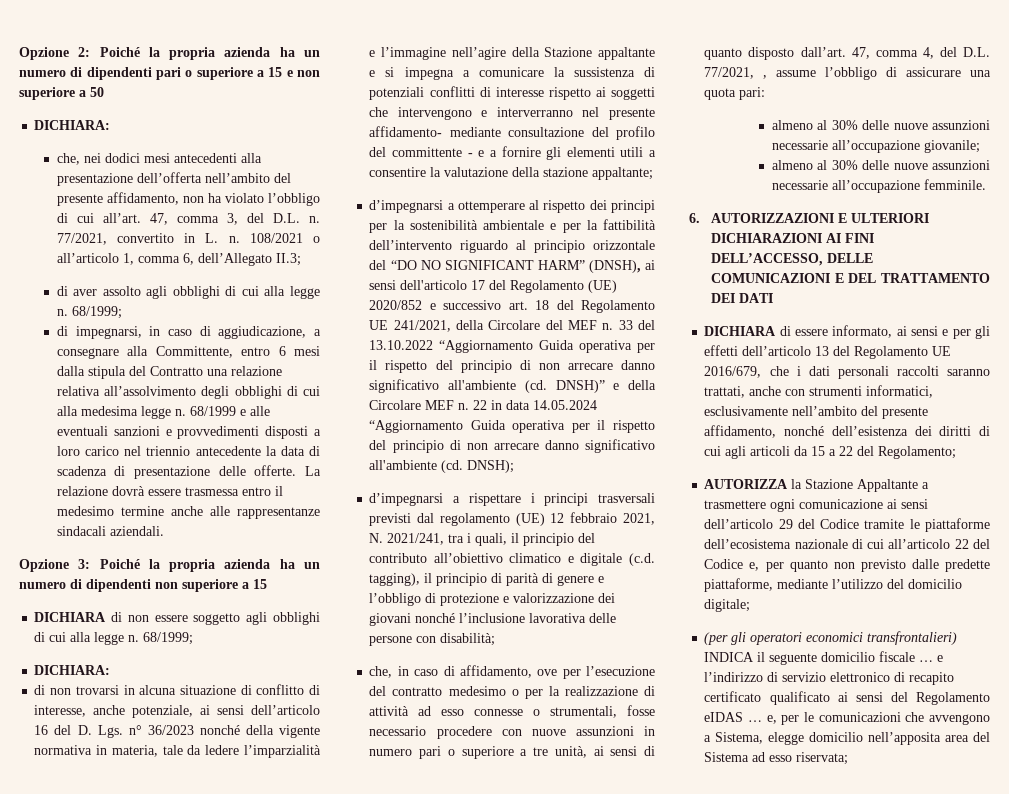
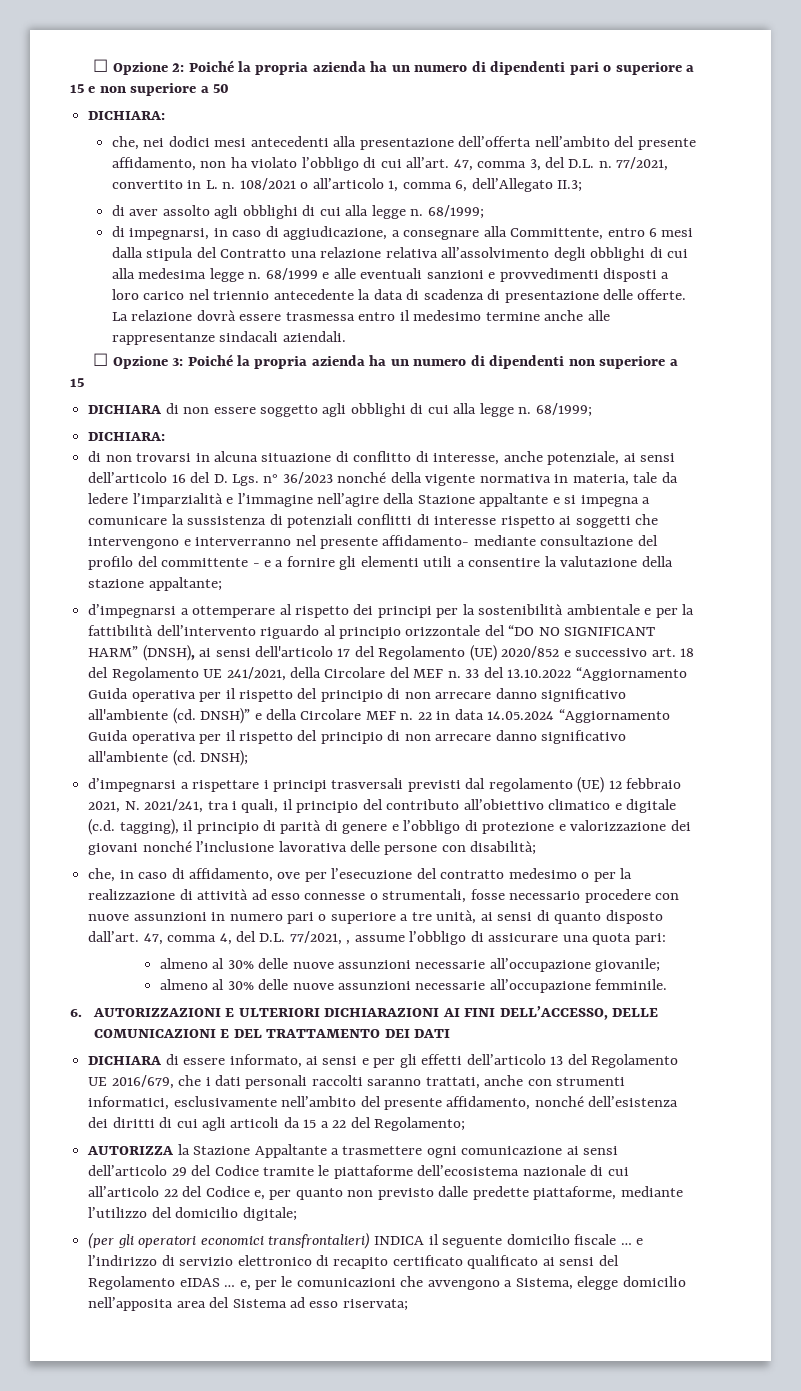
(19, 53) none -> [93,59,109,72] ☐
(164, 531) none -> [93,353,109,366] ☐

